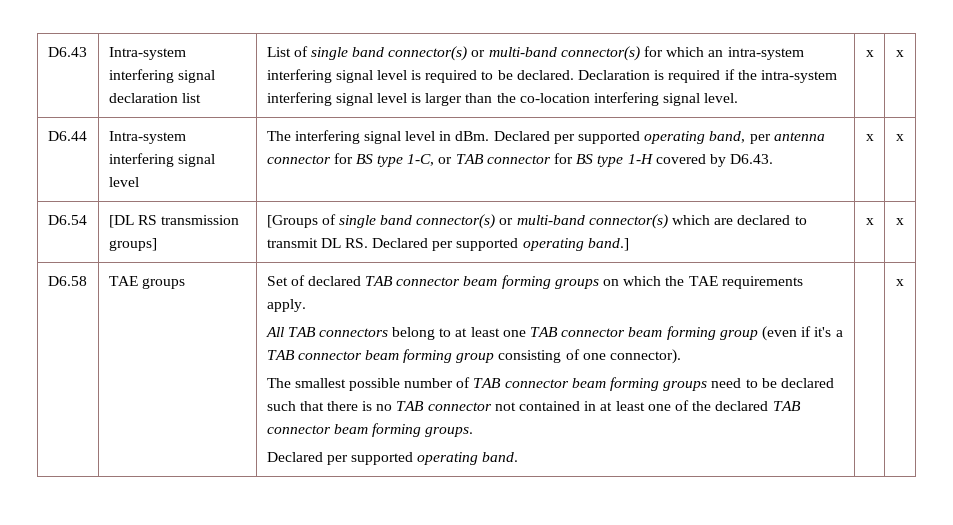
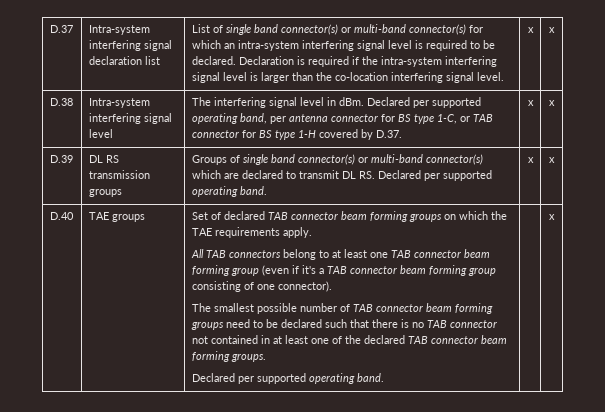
[47,47,87,57] D6.43 -> [49,25,73,33] D.37
[47,131,87,141] D6.44 -> [49,98,73,106] D.38
[730,154,774,164] [865,134,874,141] [896,134,904,141] [47,215,87,225] [108,215,239,228] [108,238,157,251] [266,215,318,228] D6.43. | x | x // D6.54 | [DL RS transmission groups] | [Groups -> [375,130,402,138] [527,100,534,106] [549,100,555,106] [49,155,73,163] [88,155,119,163] [88,170,150,179] [88,189,122,197] [191,155,227,165] D.37. | x | x // D.39 | DL RS transmission groups | Groups
[587,238,629,251] [865,218,874,225] [896,218,904,225] [47,276,87,286] band.] | x | x // D6.58 -> [239,186,267,195] [527,157,534,163] [549,157,555,163] [49,212,74,220] band. | x | x // D.40

